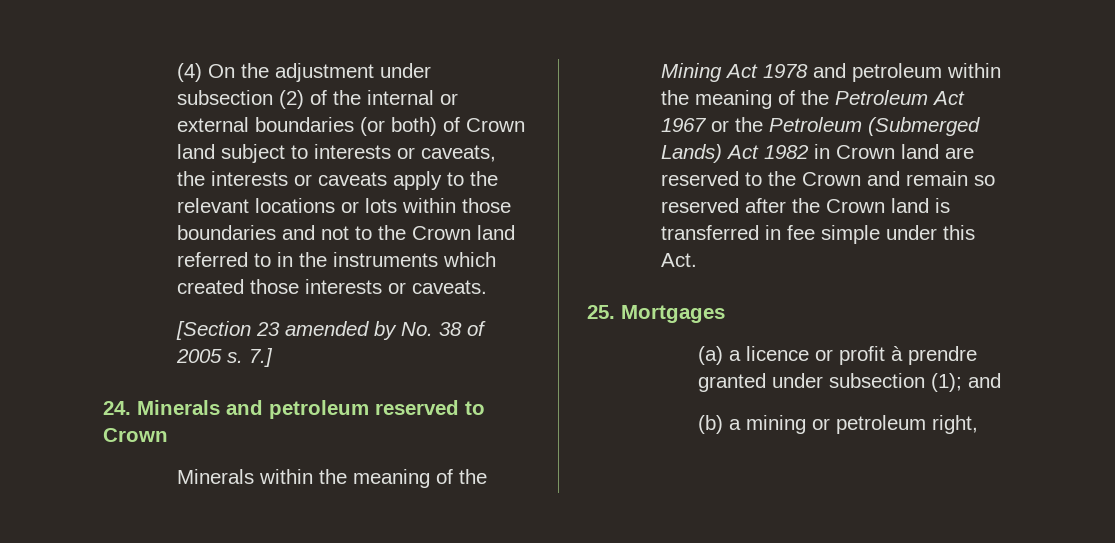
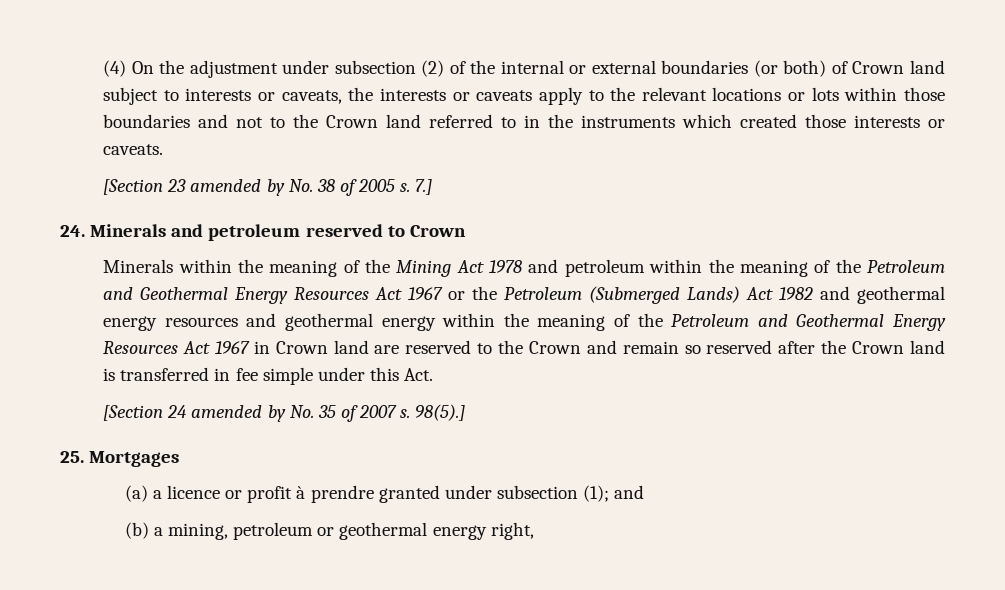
(929, 97) none -> [103,287,370,304] and Geothermal Energy Resources
(810, 152) none -> [820,286,945,304] [103,313,946,331] [103,341,250,354] and geothermal energy resources and geothermal energy within the meaning of the Petroleum and Geothermal Energy Resources Act 1967
(698, 260) none -> [103,404,466,422] // [Section 24 amended by No. 35 of 2007 s. 98(5).]
[746,415,927,434] mining or petroleum -> [168,522,487,540] mining, petroleum or geothermal energy

